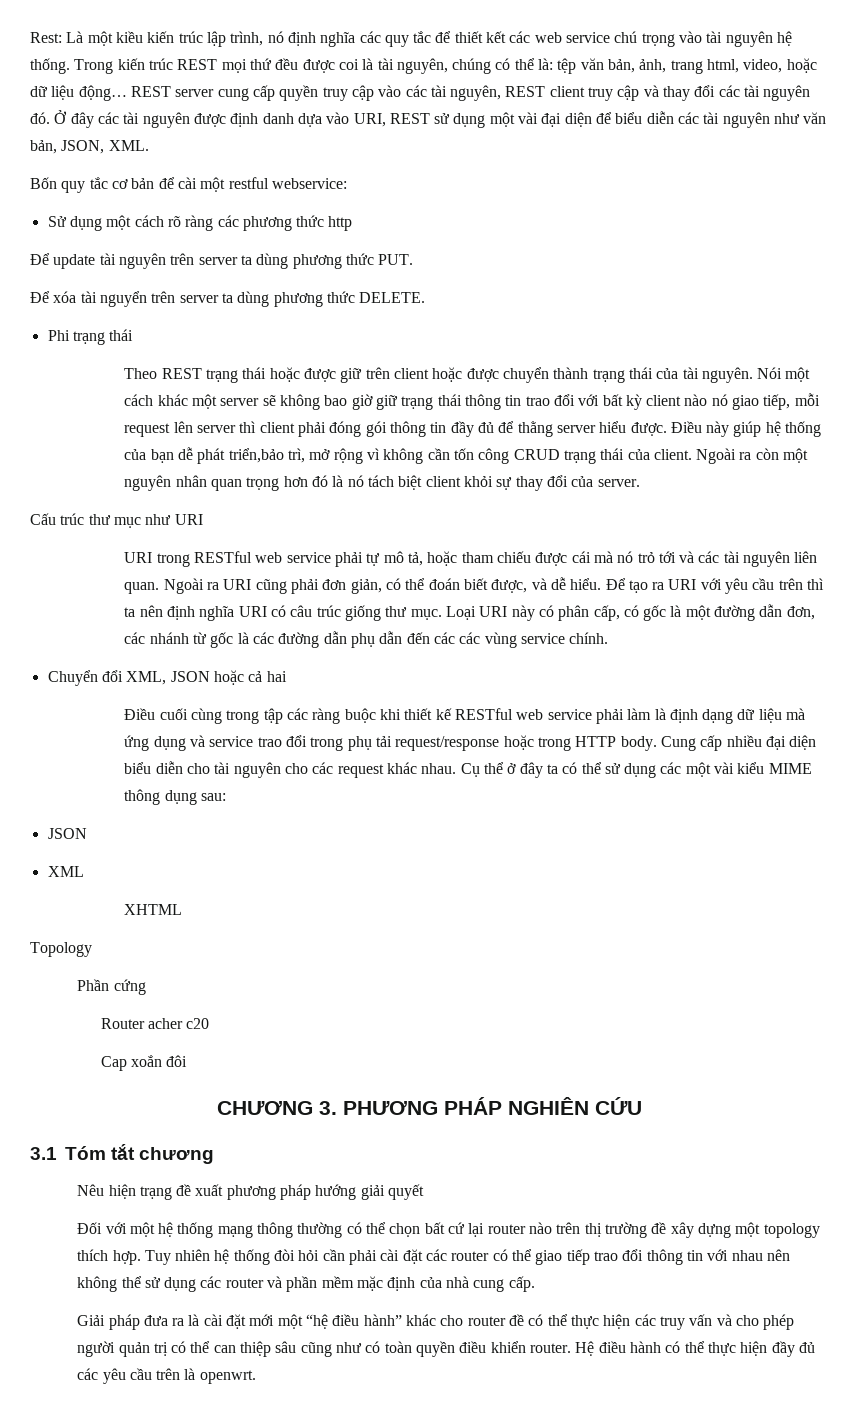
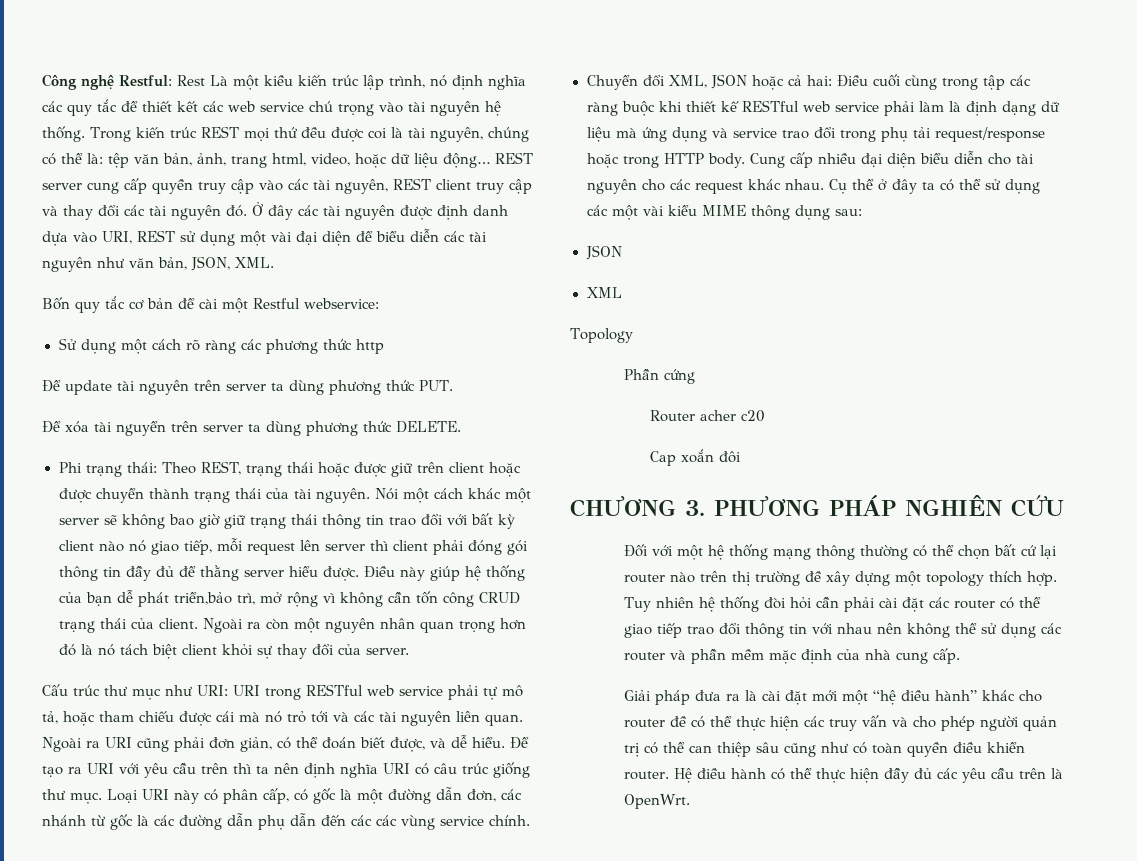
[30,32,62,43] Rest: -> [42,74,205,90] Công nghệ Restful: Rest
[228,177,269,189] restful -> [253,298,300,309] Restful
[109,329,134,341] [124,368,202,379] thái // Theo REST -> [126,461,242,475] thái: Theo REST,
[174,514,203,525] URI // -> [197,685,228,696] URI:
[266,671,287,682] hai // -> [806,75,832,86] hai:
[124,904,183,915] // XHTML -> (622, 292) none
[30,1144,215,1164] [77,1184,425,1200] // 3.1 Tóm tắt chương // Nêu hiện trạng đề xuất phương pháp hướng giải quyết -> (1064, 506) none
[199,1370,256,1384] openwrt. -> [623,794,690,809] OpenWrt.

